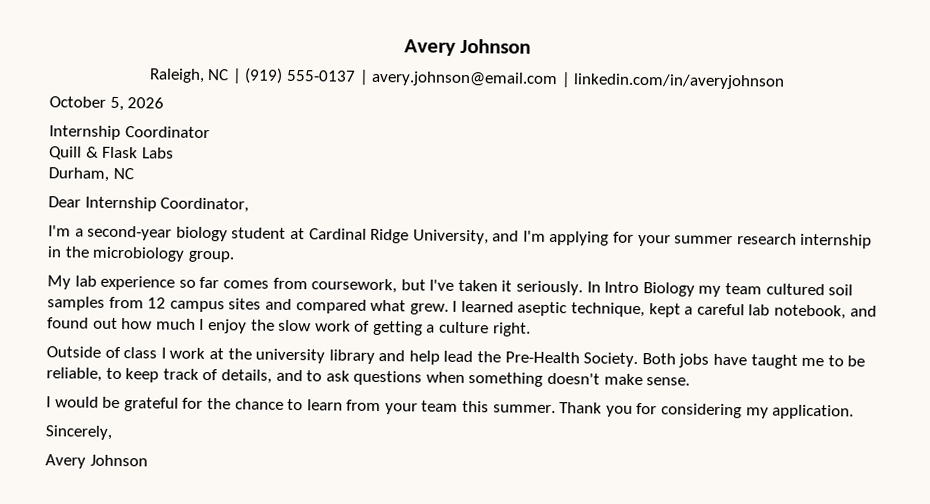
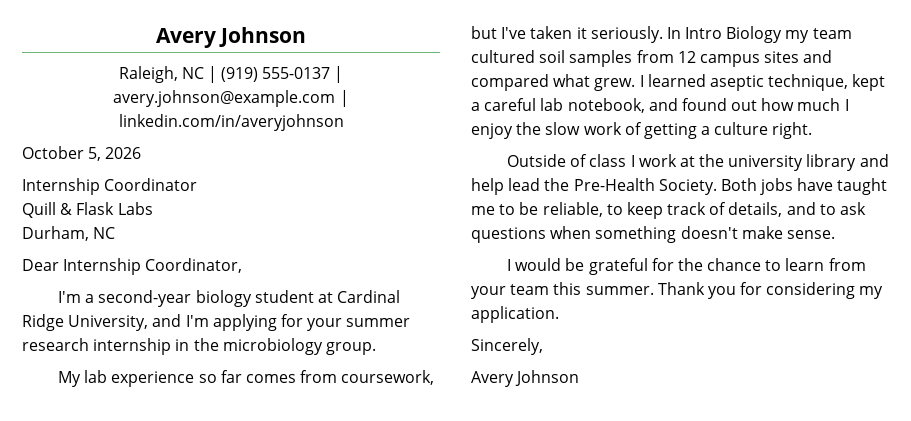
[371,70,559,88] avery.johnson@email.com -> [113,90,336,107] avery.johnson@example.com

